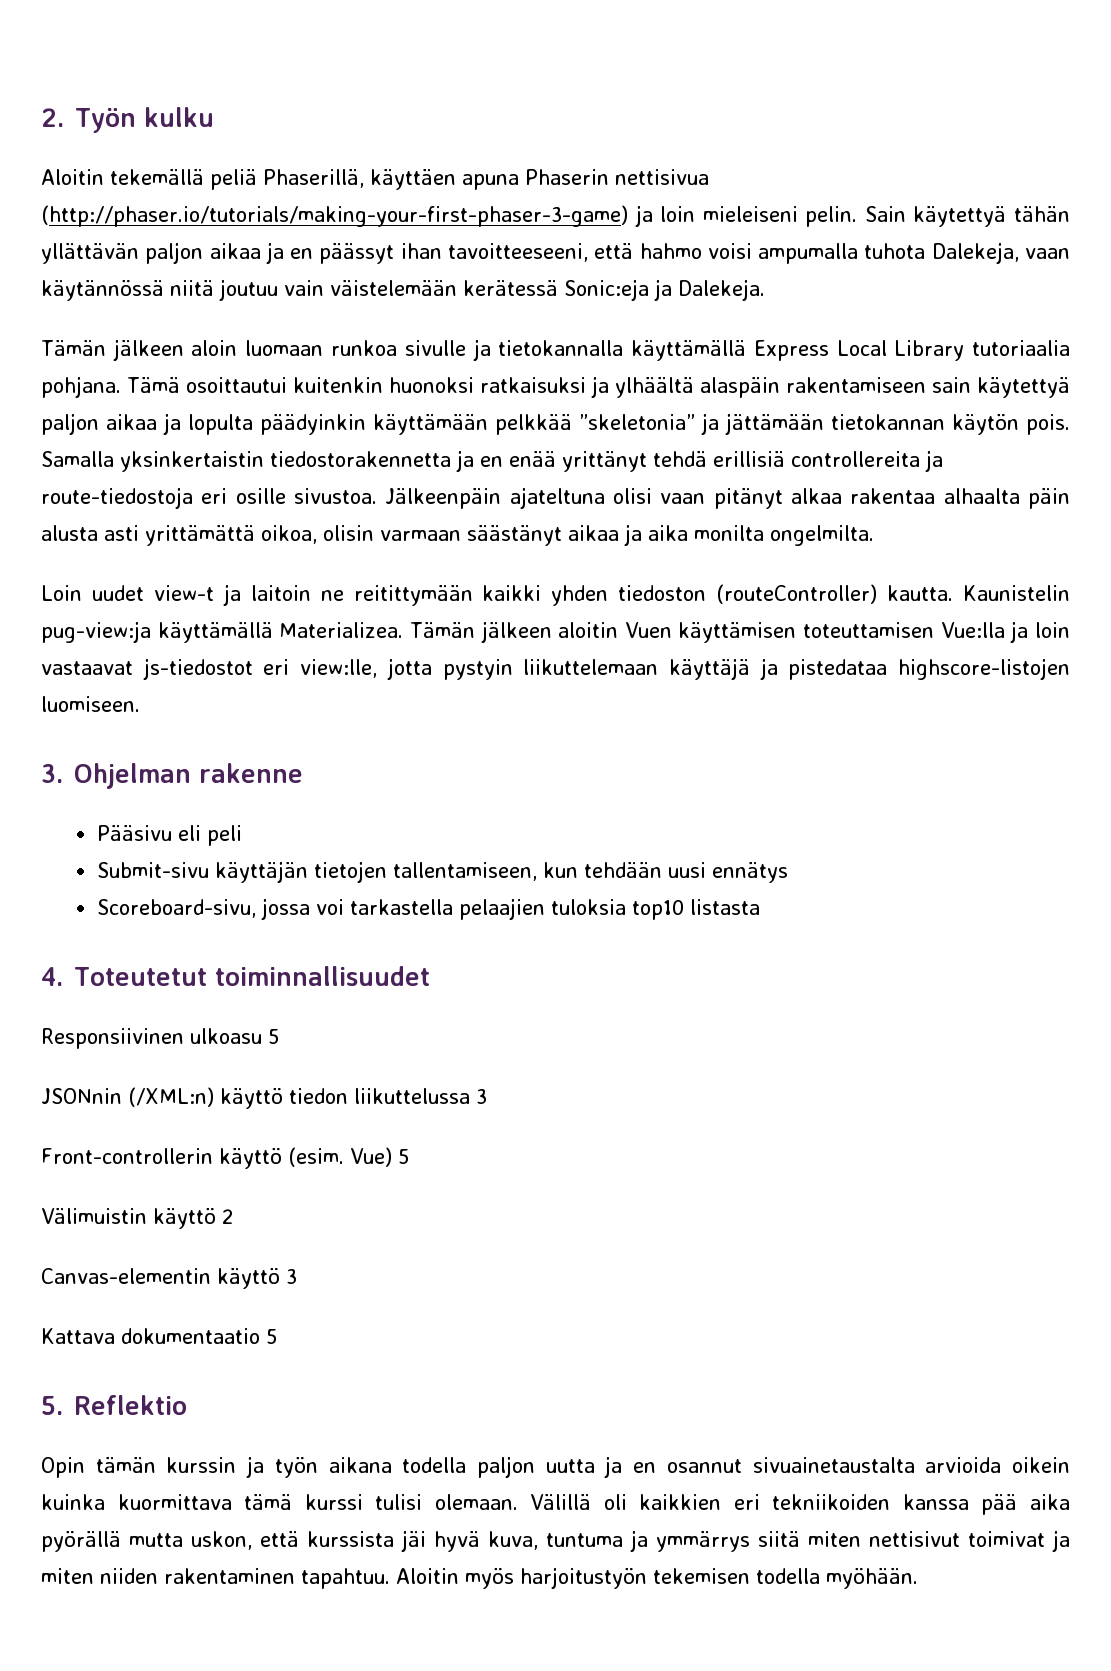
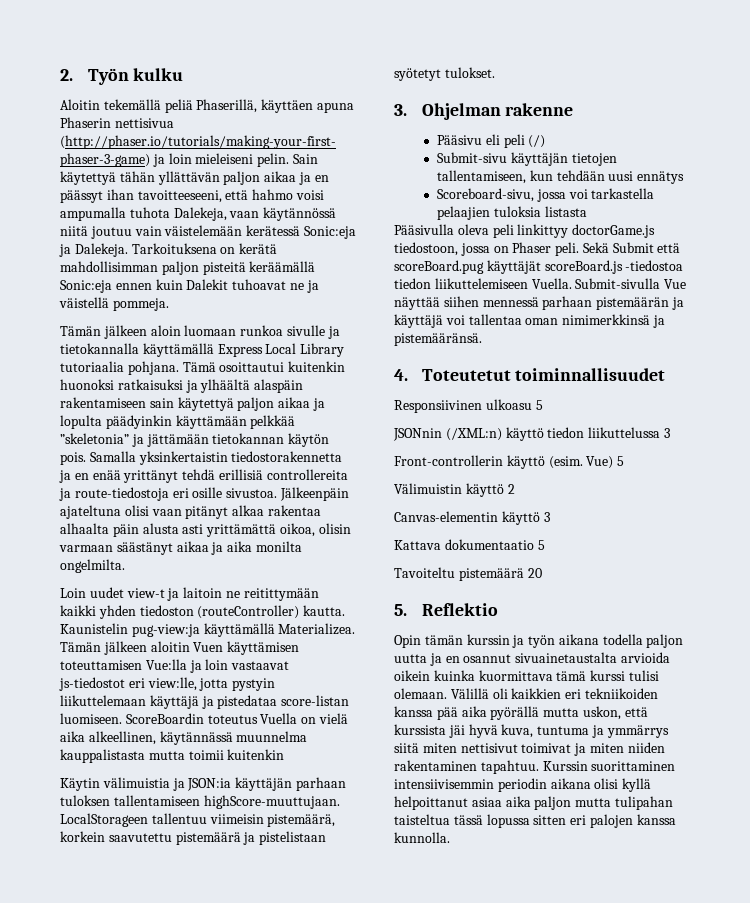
(765, 290) none -> [131,243,278,254] [60,261,316,275] [60,279,319,293] [59,297,169,311] Tarkoituksena on kerätä mahdollisimman paljon pisteitä keräämällä Sonic:eja ennen kuin Dalekit tuhoavat ne ja väistellä pommeja.
[898,658,1070,680] highscore-listojen -> [281,695,350,706] score-listan
(140, 704) none -> [125,713,348,724] [60,731,308,745] [60,749,285,763] [60,777,346,791] [60,795,340,809] [60,813,336,827] [60,831,327,845] [394,67,495,81] ScoreBoardin toteutus Vuella on vielä aika alkeellinen, käytännässä muunnelma kauppalistasta mutta toimii kuitenkin // Käytin välimuistia ja JSON:ia käyttäjän parhaan tuloksen tallentamiseen highScore-muuttujaan. LocalStorageen tallentuu viimeisin pistemäärä, korkein saavutettu pistemäärä ja pistelistaan syötetyt tulokset.
(242, 835) none -> [528,135,546,148] (/)
[631,900,684,920] top10 -> (541, 211) none
(760, 907) none -> [394,224,656,238] [394,242,681,256] [394,260,684,274] [394,278,687,289] [394,296,684,310] [394,314,665,328] [394,333,482,346] // Pääsivulla oleva peli linkittyy doctorGame.js tiedostoon, jossa on Phaser peli. Sekä Submit että scoreBoard.pug käyttäjät scoreBoard.js -tiedostoa tiedon liikuttelemiseen Vuella. Submit-sivulla Vue näyttää siihen mennessä parhaan pistemäärän ja käyttäjä voi tallentaa oman nimimerkkinsä ja pistemääränsä.
(277, 1336) none -> [394,567,542,581] // Tavoiteltu pistemäärä 20
[396,1567,918,1589] Aloitin myös harjoitustyön tekemisen todella myöhään. -> [542,761,676,771] [394,778,652,792] [394,796,673,810] [394,814,676,828] [394,832,450,843] Kurssin suorittaminen intensiivisemmin periodin aikana olisi kyllä helpoittanut asiaa aika paljon mutta tulipahan taisteltua tässä lopussa sitten eri palojen kanssa kunnolla.

